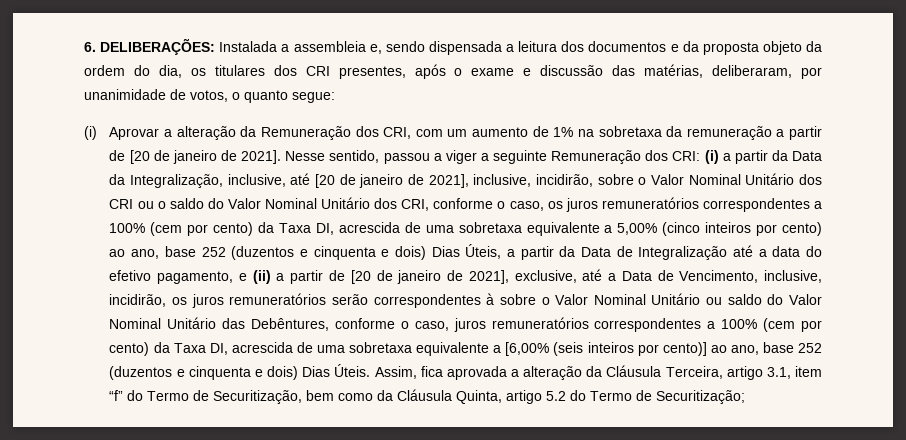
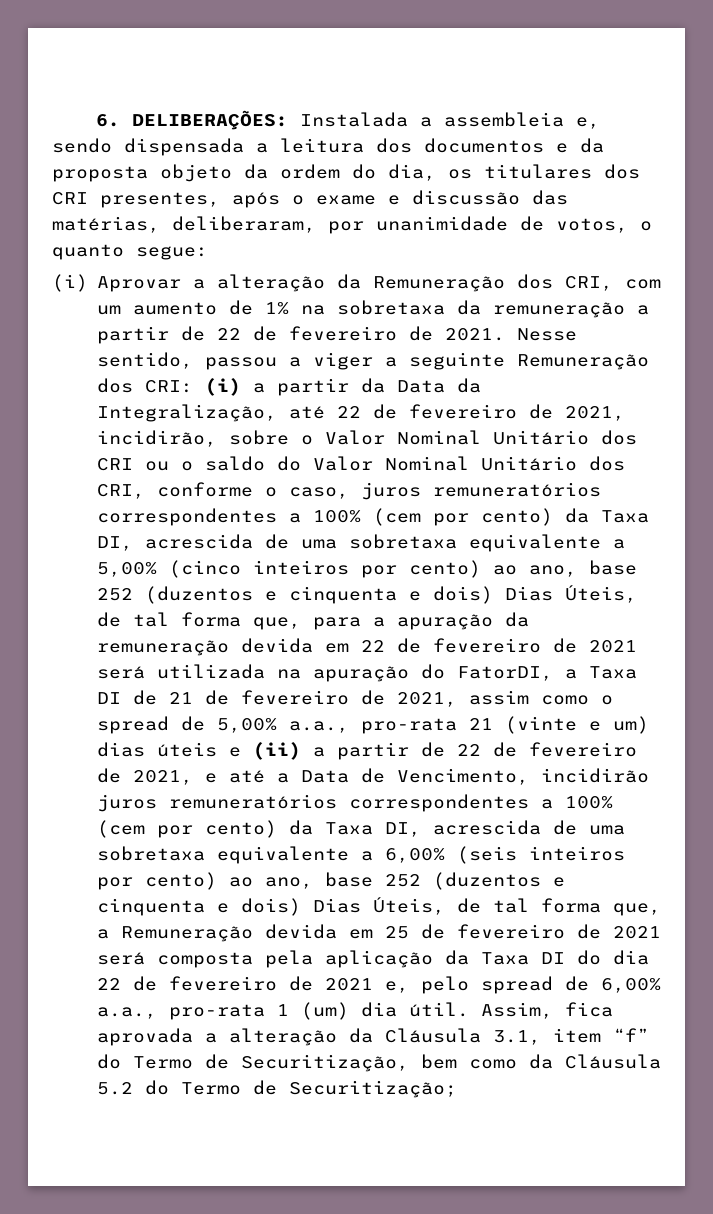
[129,150,282,164] [20 de janeiro de 2021]. -> [216,326,505,341] 22 de fevereiro de 2021.
[227,173,532,188] inclusive, até [20 de janeiro de 2021], inclusive, -> [288,404,625,421] até 22 de fevereiro de 2021,
[547,201,563,209] os -> (349, 493) none
[506,245,822,260] [109,270,234,284] a partir da Data de Integralização até a data do efetivo pagamento, -> [96,612,529,630] [96,638,637,656] [96,664,637,682] [96,690,613,707] [96,716,649,734] [96,742,217,757] de tal forma que, para a apuração da remuneração devida em 22 de fevereiro de 2021 será utilizada na apuração do FatorDI, a Taxa DI de 21 de fevereiro de 2021, assim como o spread de 5,00% a.a., pro-rata 21 (vinte e um) dias úteis
[350,270,577,284] [20 de janeiro de 2021], exclusive, -> [456,742,637,757] [96,768,217,785] 22 de fevereiro de 2021, e
[764,270,823,283] [109,293,822,308] [109,317,449,331] inclusive, incidirão, os juros remuneratórios serão correspondentes à sobre o Valor Nominal Unitário ou saldo do Valor Nominal Unitário das Debêntures, conforme o caso, -> [540,768,649,783] incidirão
[505,342,550,356] [6,00% -> [384,848,445,863] 6,00%
[662,342,707,356] cento)] -> [144,872,217,890] cento)
[334,364,371,377] Úteis. -> [372,897,661,916] [96,924,661,942] [96,950,649,968] [96,976,661,994] [96,1002,469,1020] Úteis, de tal forma que, a Remuneração devida em 25 de fevereiro de 2021 será composta pela aplicação da Taxa DI do dia 22 de fevereiro de 2021 e, pelo spread de 6,00% a.a., pro-rata 1 (um) dia útil.
[665,366,763,380] Terceira, artigo -> (481, 1035) none
[456,390,543,404] Quinta, artigo -> (661, 1061) none

